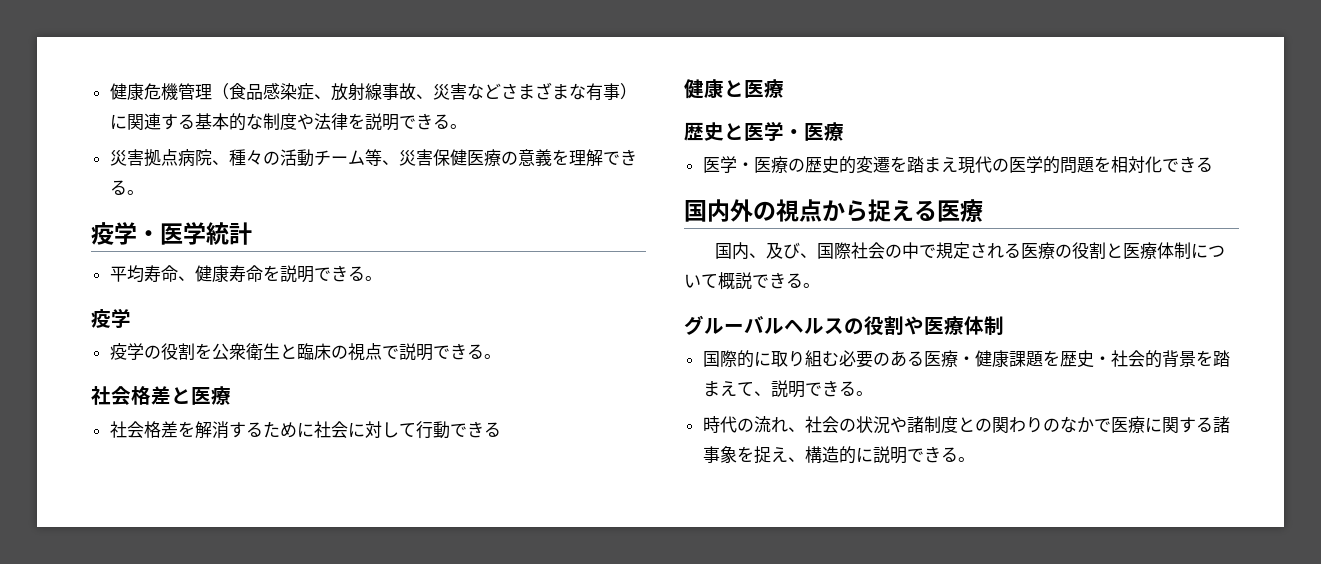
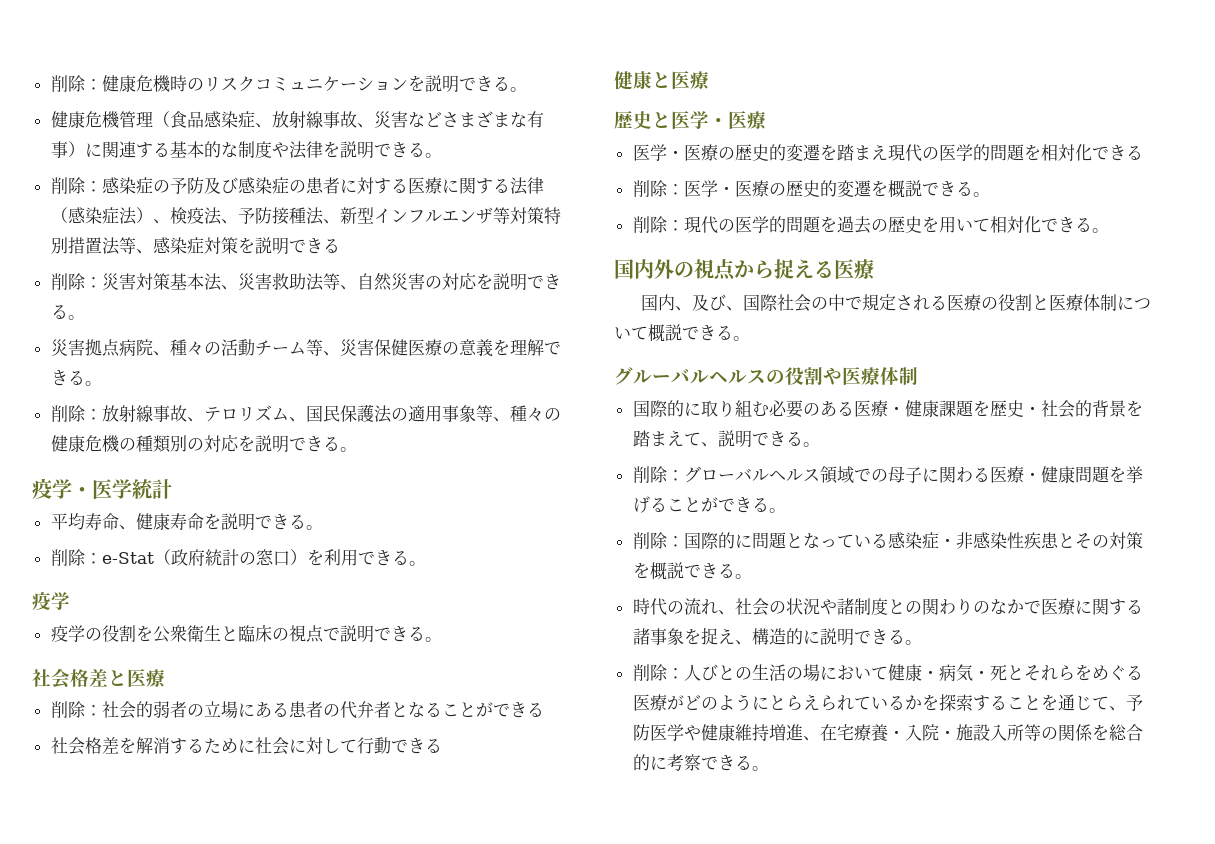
(109, 91) none -> [50,75,527,93] 削除：健康危機時のリスクコミュニケーションを説明できる。 //
(467, 126) none -> [50,177,544,195] [50,207,561,225] [50,237,340,255] [50,273,561,291] [50,304,85,320] // 削除：感染症の予防及び感染症の患者に対する医療に関する法律（感染症法）、検疫法、予防接種法、新型インフルエンザ等対策特別措置法等、感染症対策を説明できる // 削除：災害対策基本法、災害救助法等、自然災害の対応を説明できる。
(144, 192) none -> [50,404,561,423] [50,435,357,453] // 削除：放射線事故、テロリズム、国民保護法の適用事象等、種々の健康危機の種類別の対応を説明できる。
(382, 278) none -> [50,549,426,566] // 削除：e-Stat（政府統計の窓口）を利用できる。
(231, 395) none -> [50,701,544,719] // 削除：社会的弱者の立場にある患者の代弁者となることができる
(1213, 164) none -> [632,180,990,198] [632,216,1109,234] // 削除：医学・医療の歴史的変遷を概説できる。 // 削除：現代の医学的問題を過去の歴史を用いて相対化できる。
(873, 393) none -> [632,466,1143,484] [632,496,786,513] [632,532,1143,549] [632,562,752,580] // 削除：グローバルヘルス領域での母子に関わる医療・健康問題を挙げることができる。 // 削除：国際的に問題となっている感染症・非感染性疾患とその対策を概説できる。
(975, 459) none -> [632,664,1143,682] [632,694,1143,711] [632,724,1143,741] [632,754,769,771] // 削除：人びとの生活の場において健康・病気・死とそれらをめぐる医療がどのようにとらえられているかを探索することを通じて、予防医学や健康維持増進、在宅療養・入院・施設入所等の関係を総合的に考察できる。

